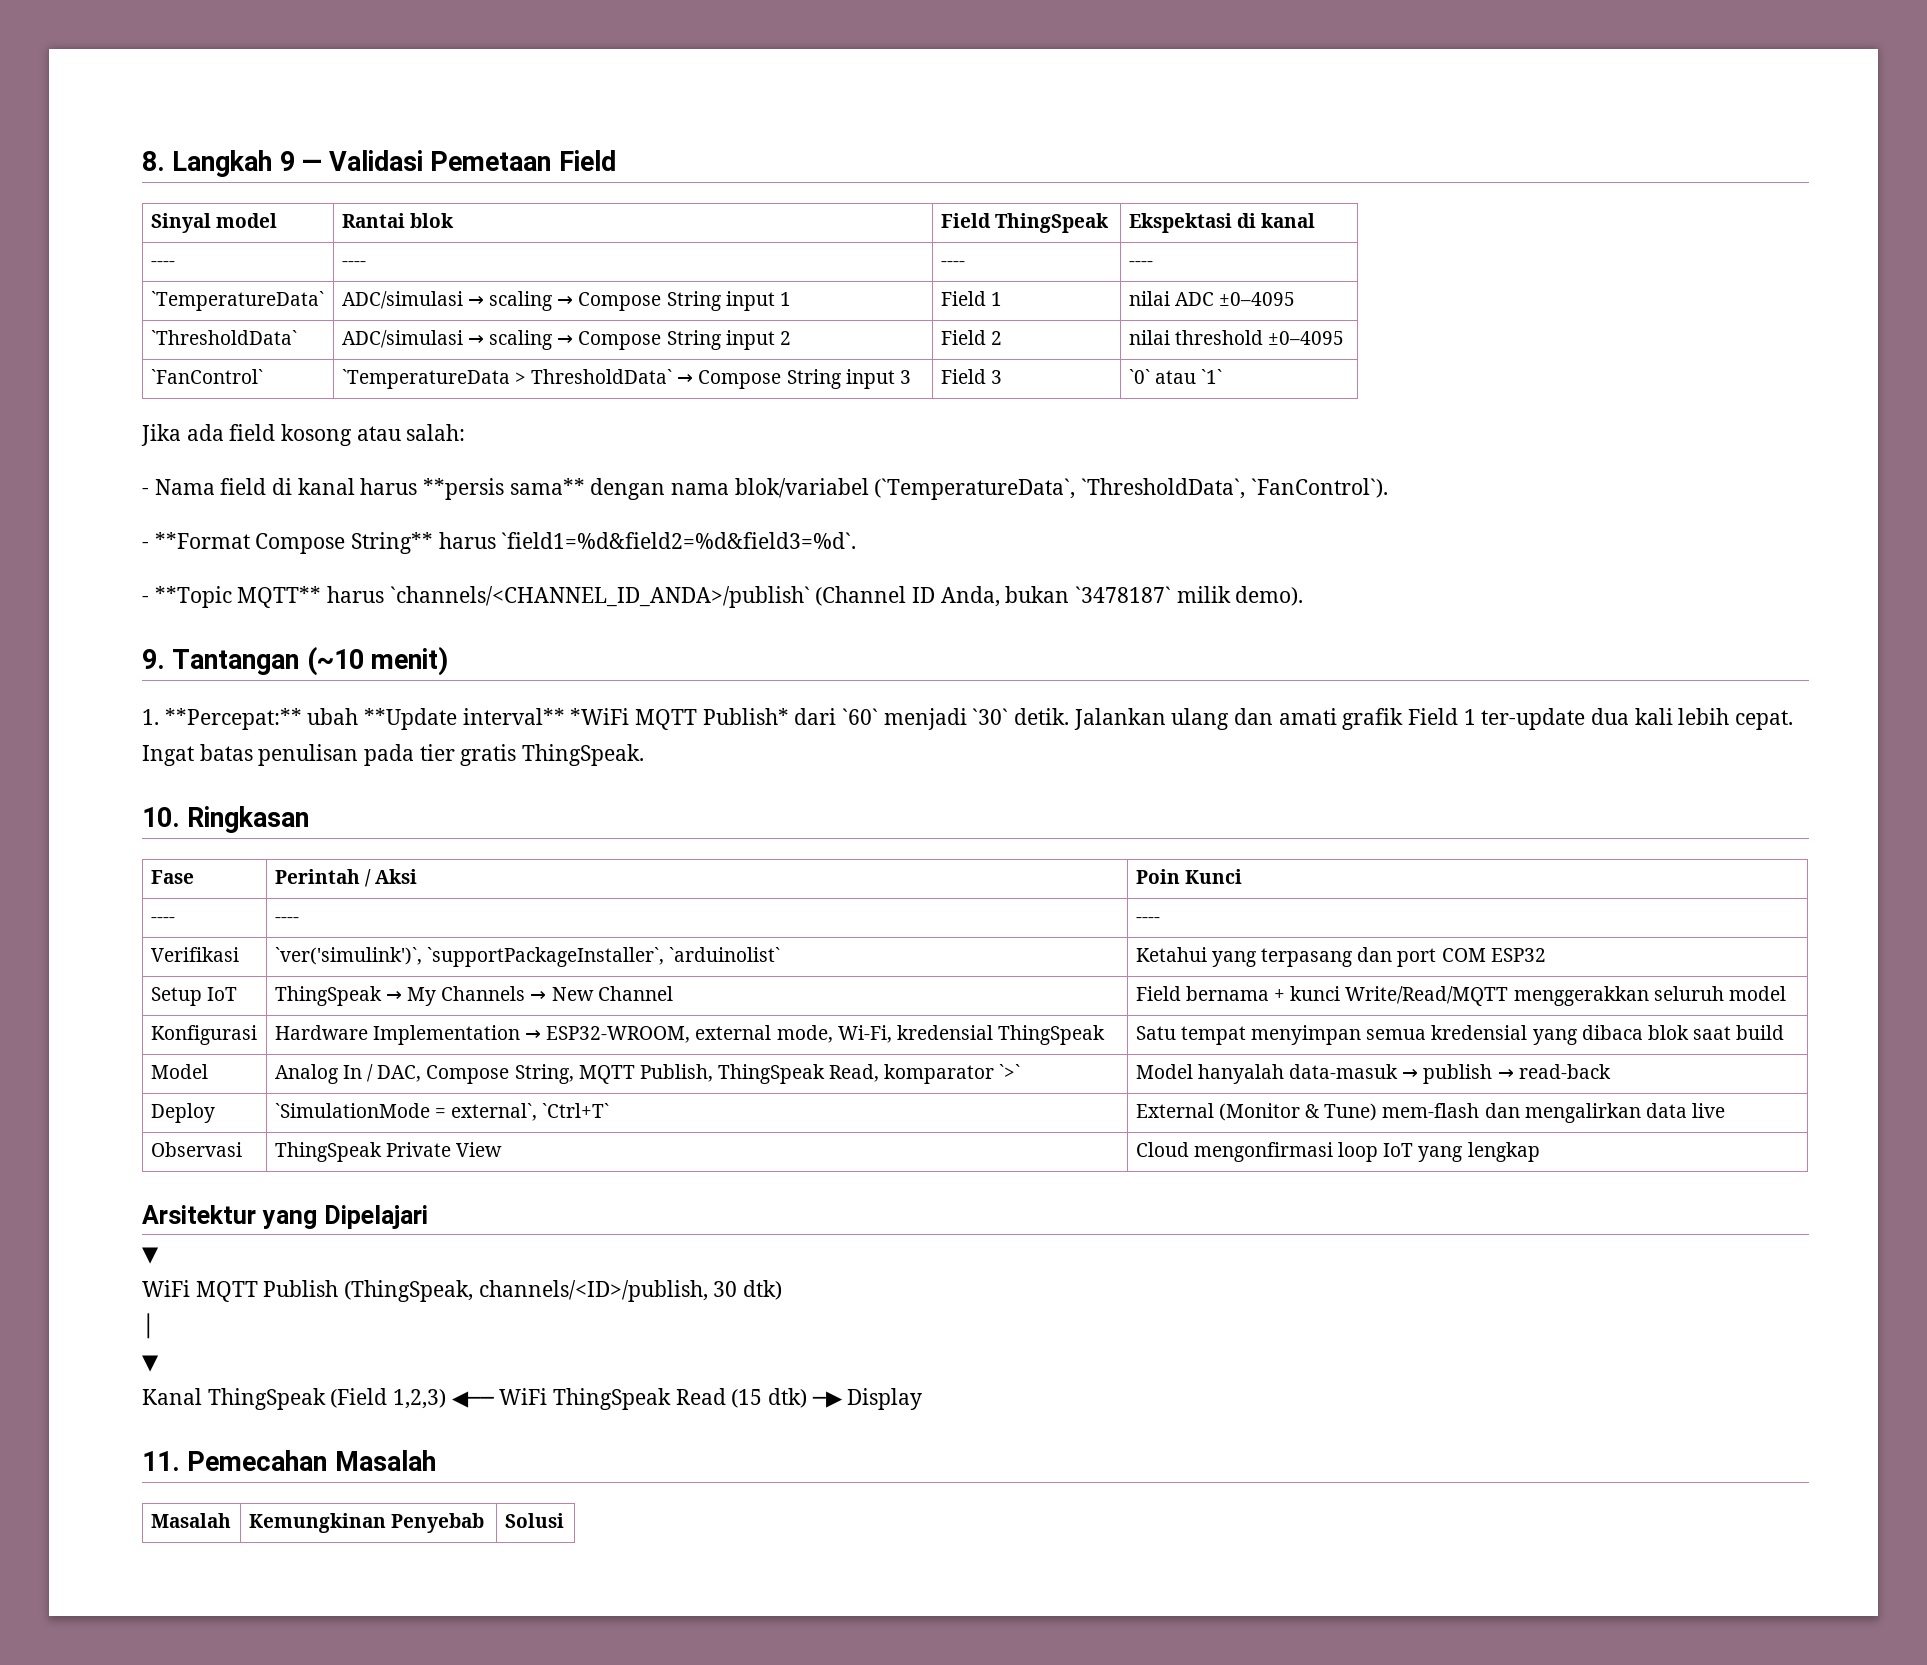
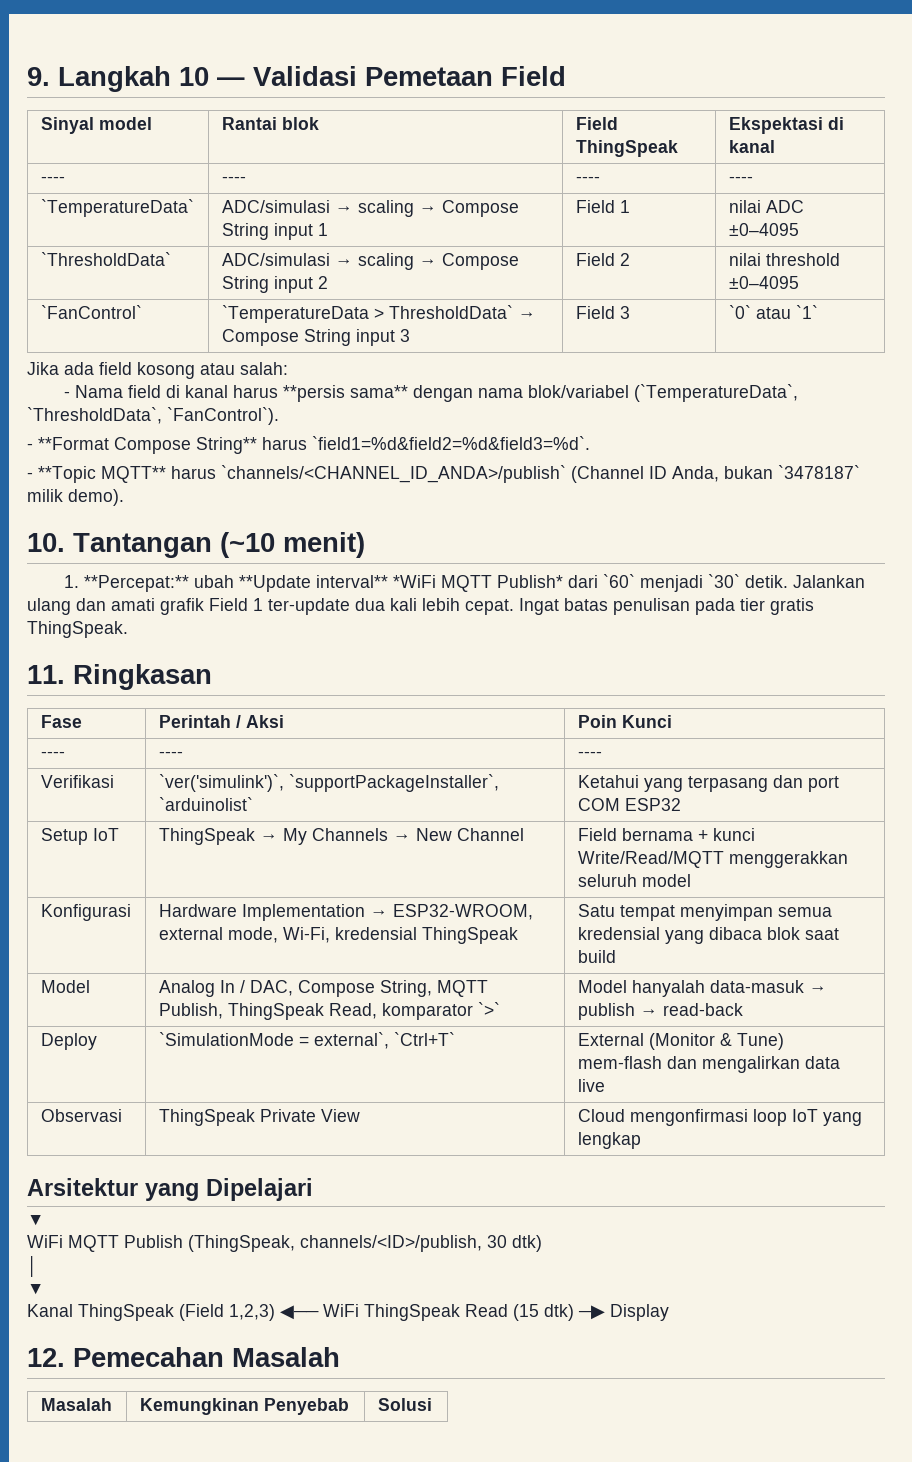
[142,150,295,177] 8. Langkah 9 -> [27,66,209,92] 9. Langkah 10
[142,649,165,669] 9. -> [27,533,65,552] 10.
[142,807,180,827] 10. -> [27,665,65,684] 11.
[142,1451,180,1471] 11. -> [27,1348,65,1367] 12.

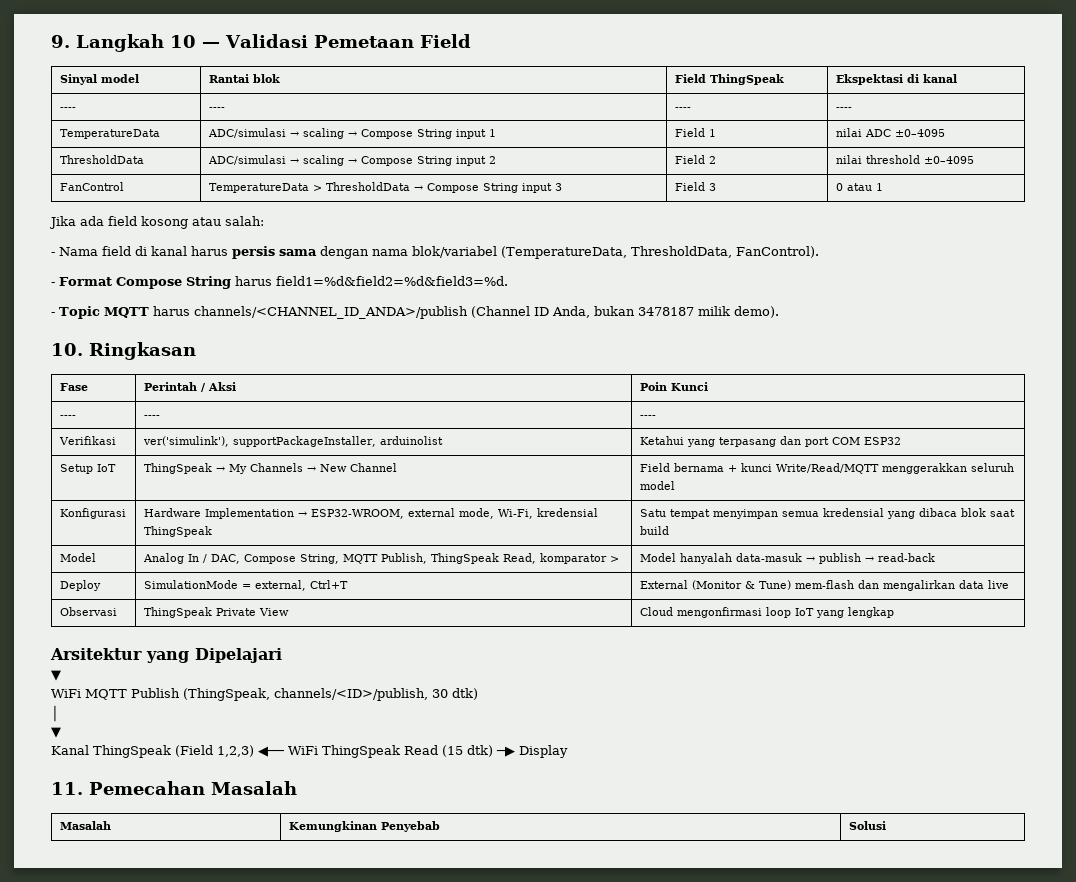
[40,199,194,217] `TemperatureData` -> [59,129,160,139] TemperatureData
[40,252,171,266] `ThresholdData` -> [59,155,144,164] ThresholdData
[40,305,142,319] [221,305,513,323] `FanControl` | `TemperatureData > ThresholdData` -> [59,182,124,191] [208,182,410,193] FanControl | TemperatureData > ThresholdData
[728,305,818,319] `0` atau `1` -> [835,183,883,191] 0 atau 1
[283,385,409,402] **persis sama** -> [232,246,317,259] persis sama
[634,384,799,402] [27,407,279,425] [27,436,590,454] [27,465,566,483] (`TemperatureData`, `ThresholdData`, `FanControl`). // - **Format Compose String** harus `field1=%d&field2=%d&field3=%d`. // - **Topic MQTT** harus `channels/<CHANNEL_ID_ANDA>/publish` -> [501,246,819,259] [51,276,508,289] [51,306,468,319] (TemperatureData, ThresholdData, FanControl). // - Format Compose String harus field1=%d&field2=%d&field3=%d. // - Topic MQTT harus channels/<CHANNEL_ID_ANDA>/publish
[778,465,860,479] `3478187` -> [637,307,694,316] 3478187
[73,532,365,558] [64,574,866,592] [27,598,814,615] [27,621,128,638] [27,665,65,684] Tantangan (~10 menit) // 1. **Percepat:** ubah **Update interval** *WiFi MQTT Publish* dari `60` menjadi `30` detik. Jalankan ulang dan amati grafik Field 1 ter-update dua kali lebih cepat. Ingat batas penulisan pada tier gratis ThingSpeak. // 11. -> (83, 349) none
[158,774,499,792] [158,797,253,811] `ver('simulink')`, `supportPackageInstaller`, `arduinolist` -> [142,436,443,447] ver('simulink'), supportPackageInstaller, arduinolist
[477,1002,500,1016] `>` -> [609,556,619,562] >
[158,1032,455,1049] `SimulationMode = external`, `Ctrl+T` -> [143,580,348,591] SimulationMode = external, Ctrl+T
[27,1348,65,1367] 12. -> [51,782,83,795] 11.

